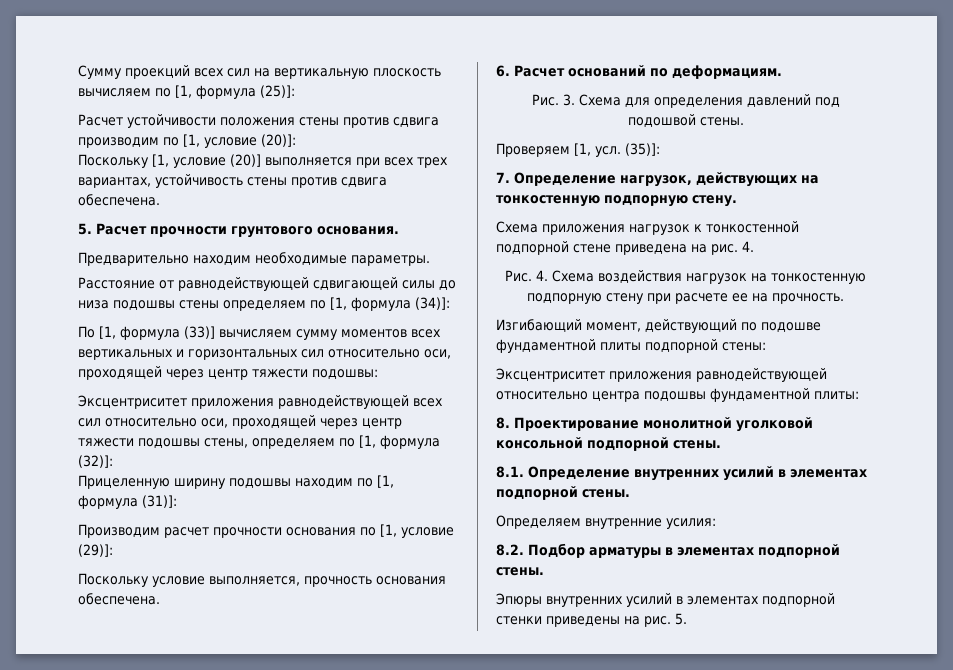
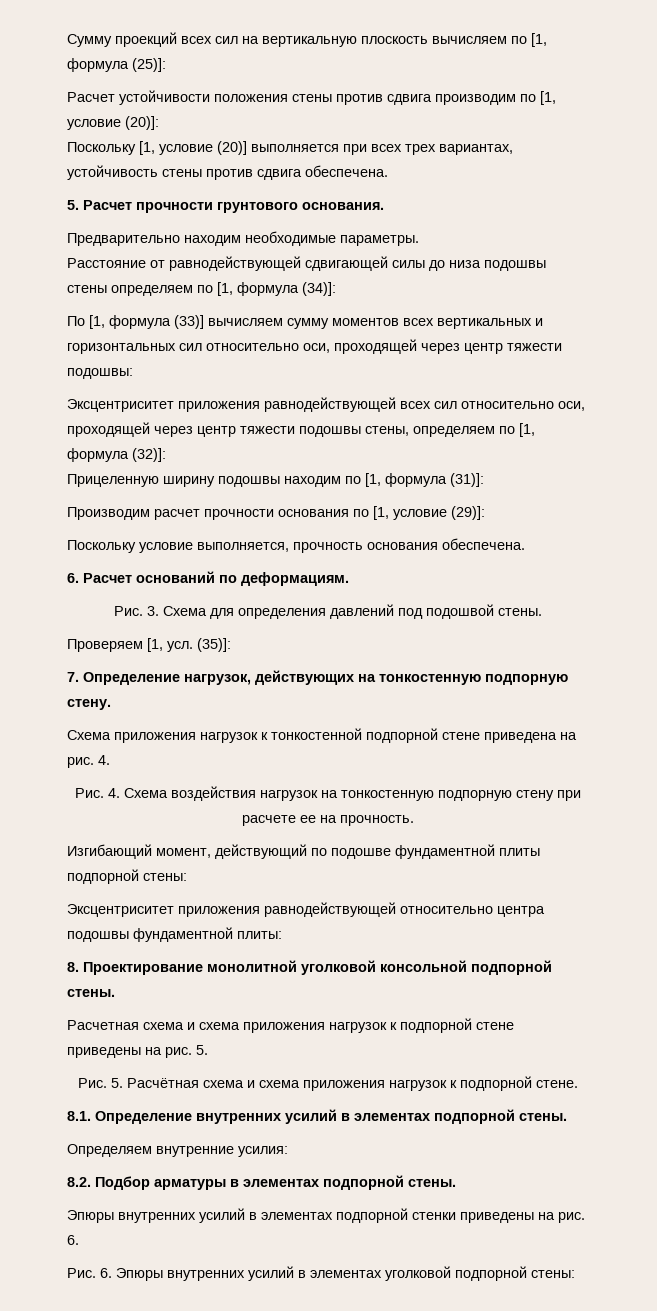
(721, 444) none -> [67,1018,514,1033] [67,1045,208,1058] [77,1076,578,1091] // Расчетная схема и схема приложения нагрузок к подпорной стене приведены на рис. 5. // Рис. 5. Расчётная схема и схема приложения нагрузок к подпорной стене.
[675,613,687,625] 5. -> [67,1235,79,1245] [67,1266,575,1281] 6. // Рис. 6. Эпюры внутренних усилий в элементах уголковой подпорной стены:

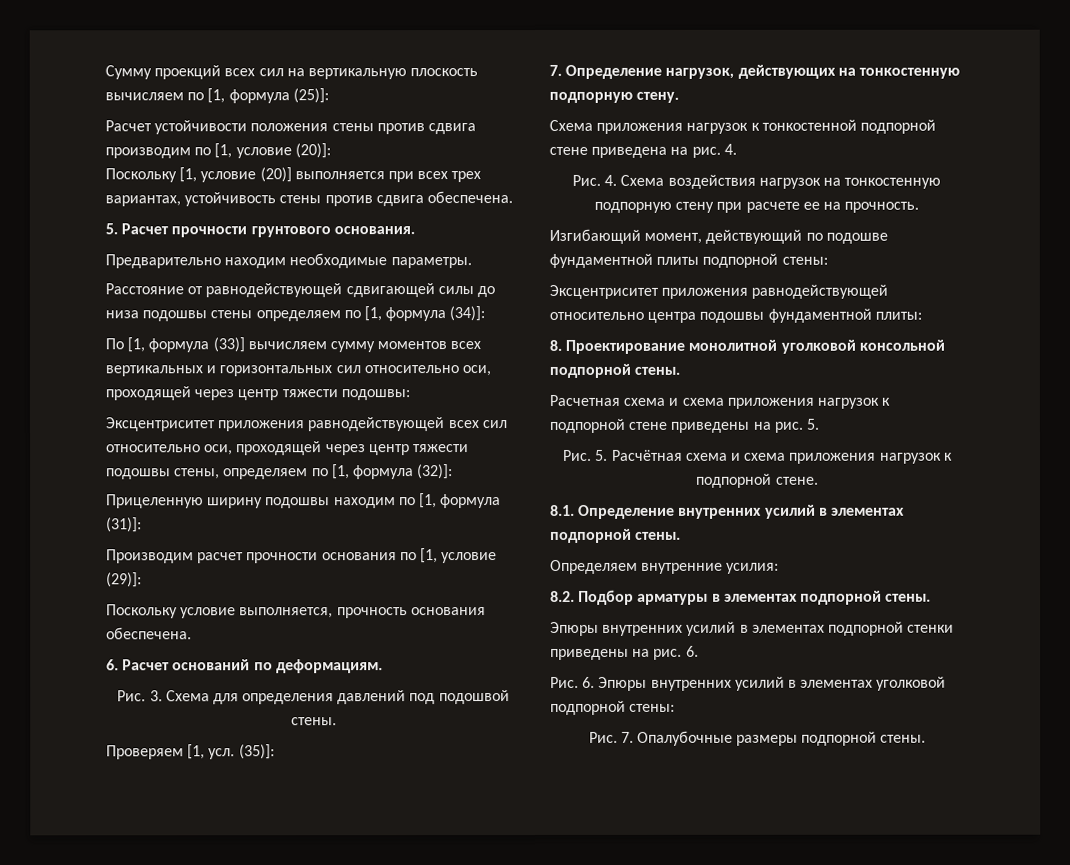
(575, 1274) none -> [588,730,927,746] // Рис. 7. Опалубочные размеры подпорной стены.

